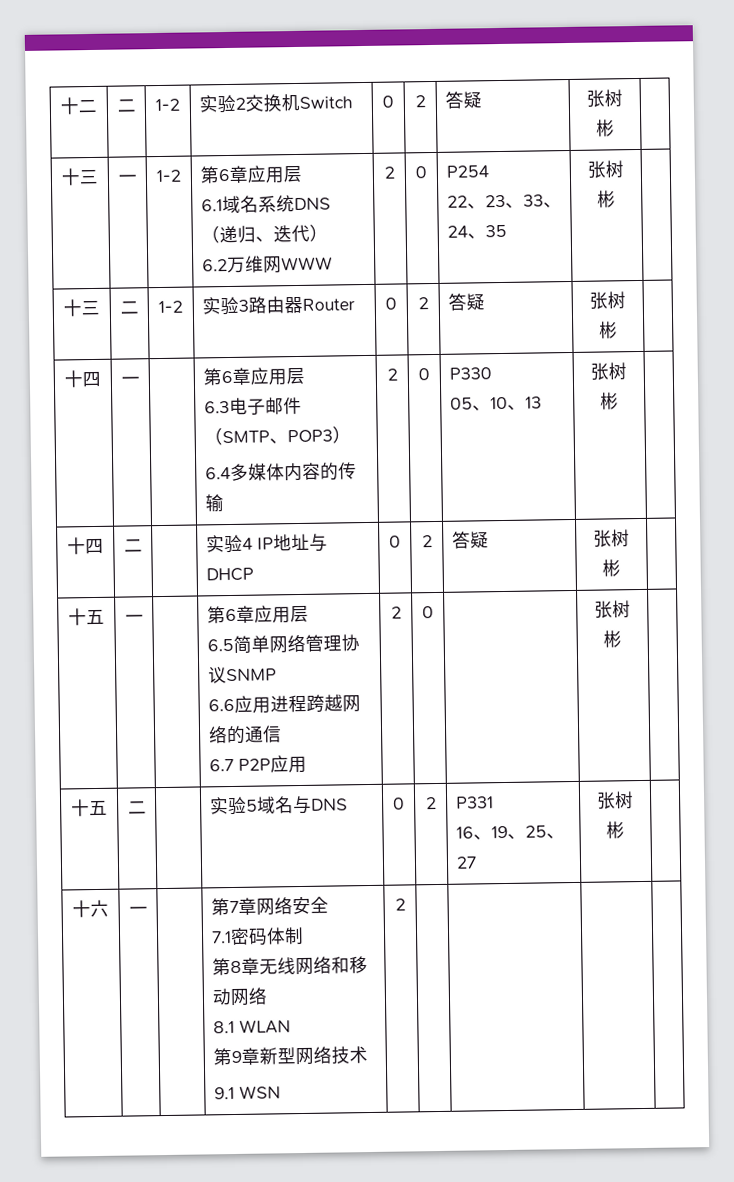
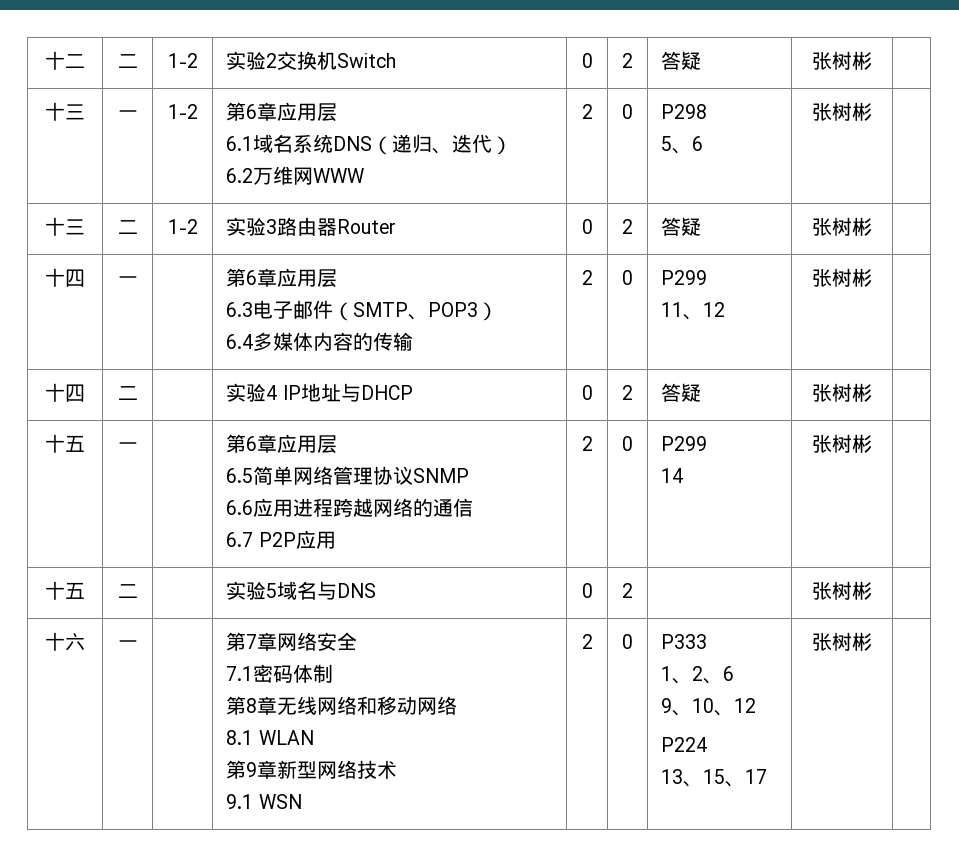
[445,165,489,178] [446,194,562,209] [446,224,507,239] P254 // 22、23、33、24、35 -> [661,104,708,119] [661,136,704,154] P298 // 5、6
[448,367,492,380] [449,396,542,411] P330 // 05、10、13 -> [661,270,708,285] [661,302,726,320] P299 // 11、12
(434, 612) none -> [661,436,708,451] [661,468,684,483] P299 // 14
[455,796,494,809] [455,825,565,840] [455,856,477,869] P331 // 16、19、25、27 -> (633, 590) none
(406, 904) | | -> [622,634,633,649] [661,634,708,649] [661,666,735,684] [661,698,757,716] [661,737,708,752] [661,769,768,787] [812,632,872,651] 0 | P333 // 1、2、6 // 9、10、12 // P224 // 13、15、17 | 张树彬

